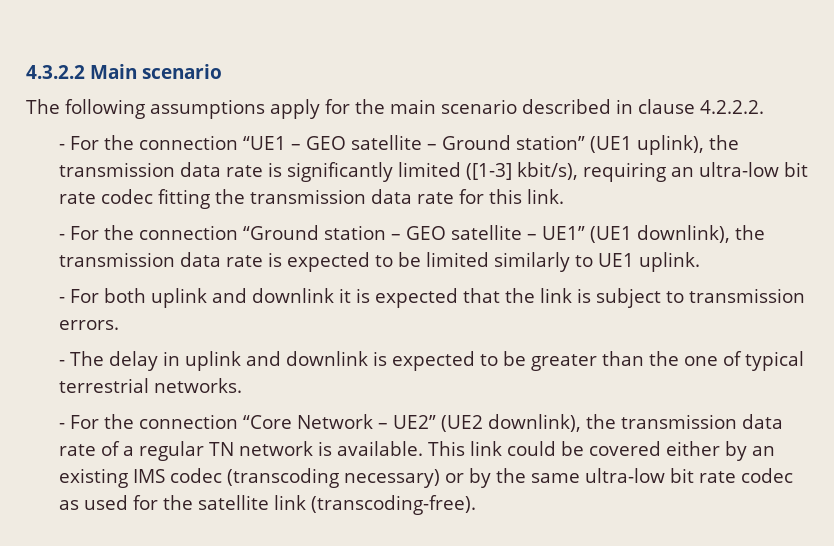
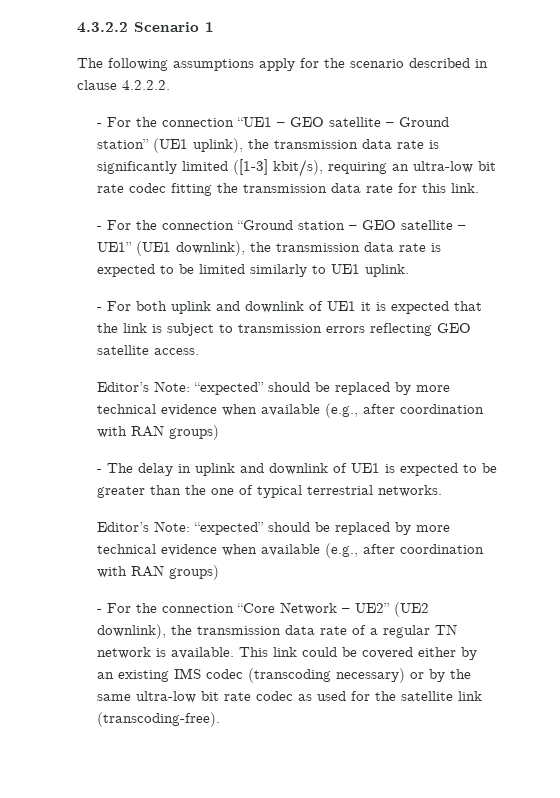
[90,64,222,79] Main scenario -> [134,22,214,32] Scenario 1
[390,99,436,114] main -> (345, 63) none
(334, 295) none -> [308,301,356,311] of UE1
[58,320,119,330] errors. -> [325,323,471,336] [96,345,199,355] [96,381,450,395] [96,403,484,418] [96,425,219,440] errors reflecting GEO satellite access. // Editor’s Note: “expected” should be replaced by more technical evidence when available (e.g., after coordination with RAN groups)
(368, 358) none -> [332,463,380,473] of UE1
(242, 385) none -> [96,521,450,535] [96,543,484,558] [96,565,219,580] // Editor’s Note: “expected” should be replaced by more technical evidence when available (e.g., after coordination with RAN groups)

